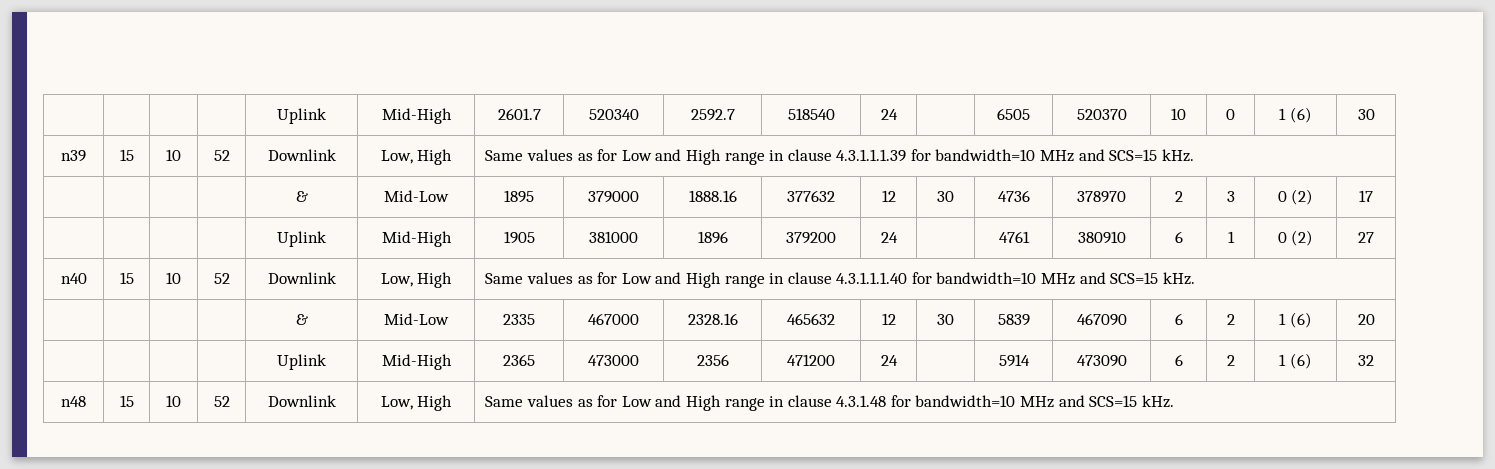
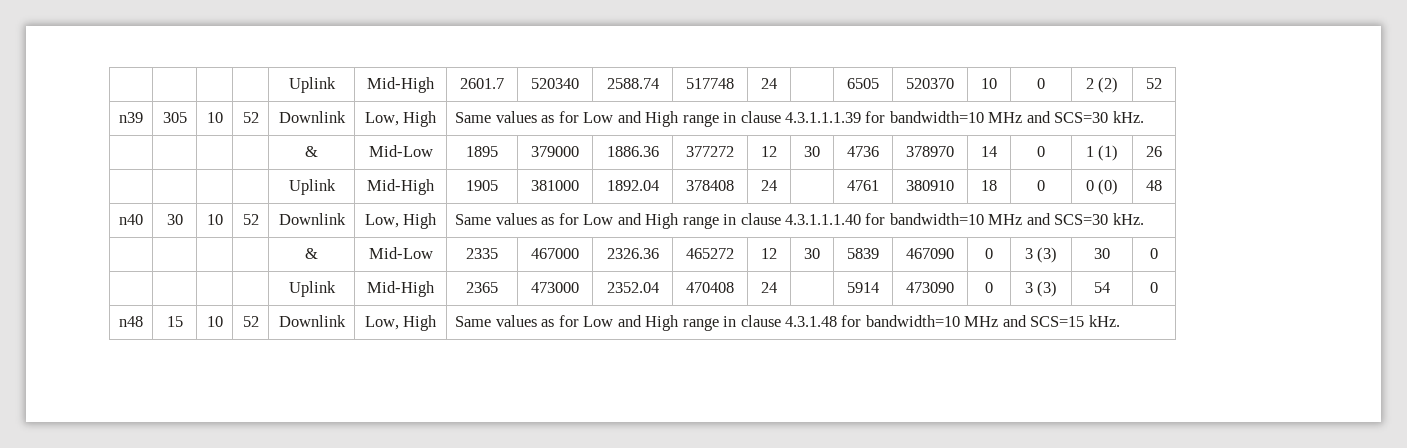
[690,109,735,121] [787,108,835,120] 2592.7 | 518540 -> [606,78,659,89] [686,78,734,89] 2588.74 | 517748
[1279,107,1312,123] [1357,109,1375,120] 1 (6) | 30 -> [1085,77,1119,93] [1146,78,1162,89] 2 (2) | 52
[119,149,134,161] 15 -> [162,112,187,123] 305
[1109,149,1158,161] SCS=15 -> [1054,112,1109,123] SCS=30
[688,190,737,202] [787,190,835,202] 1888.16 | 377632 -> [606,146,659,157] [686,146,734,157] 1886.36 | 377272
[1174,191,1183,202] [1226,191,1235,202] [1277,189,1314,205] [1359,190,1373,202] 2 | 3 | 0 (2) | 17 -> [981,146,997,157] [1037,146,1045,157] [1085,145,1119,161] [1146,146,1162,157] 14 | 0 | 1 (1) | 26
[697,231,728,244] [786,232,836,244] 1896 | 379200 -> [606,180,659,191] [686,180,734,191] 1892.04 | 378408
[1174,231,1183,243] [1227,231,1235,243] [1277,230,1314,246] [1358,232,1374,243] 6 | 1 | 0 (2) | 27 -> [981,180,997,191] [1037,180,1045,191] [1085,179,1119,195] [1146,180,1162,191] 18 | 0 | 0 (0) | 48
[119,272,134,284] 15 -> [166,214,183,225] 30
[1110,272,1159,284] SCS=15 -> [1054,214,1109,225] SCS=30
[687,313,738,325] [787,313,835,325] 2328.16 | 465632 -> [606,248,659,259] [686,248,734,259] 2326.36 | 465272
[1174,313,1183,325] [1226,314,1235,325] [1279,312,1312,328] [1357,314,1375,325] 6 | 2 | 1 (6) | 20 -> [985,248,993,259] [1024,247,1058,263] [1094,248,1110,259] [1150,248,1158,259] 0 | 3 (3) | 30 | 0
[696,354,729,366] [787,354,835,366] 2356 | 471200 -> [606,282,659,293] [686,282,734,293] 2352.04 | 470408
[1174,354,1183,366] [1226,355,1235,366] [1279,353,1312,369] [1358,355,1374,366] 6 | 2 | 1 (6) | 32 -> [985,282,993,293] [1024,281,1058,297] [1094,282,1110,293] [1150,282,1158,293] 0 | 3 (3) | 54 | 0

